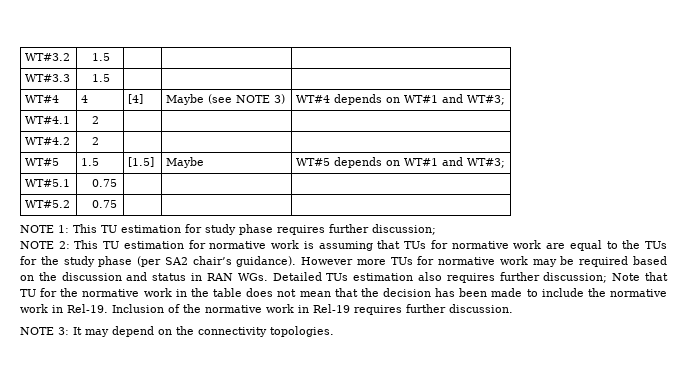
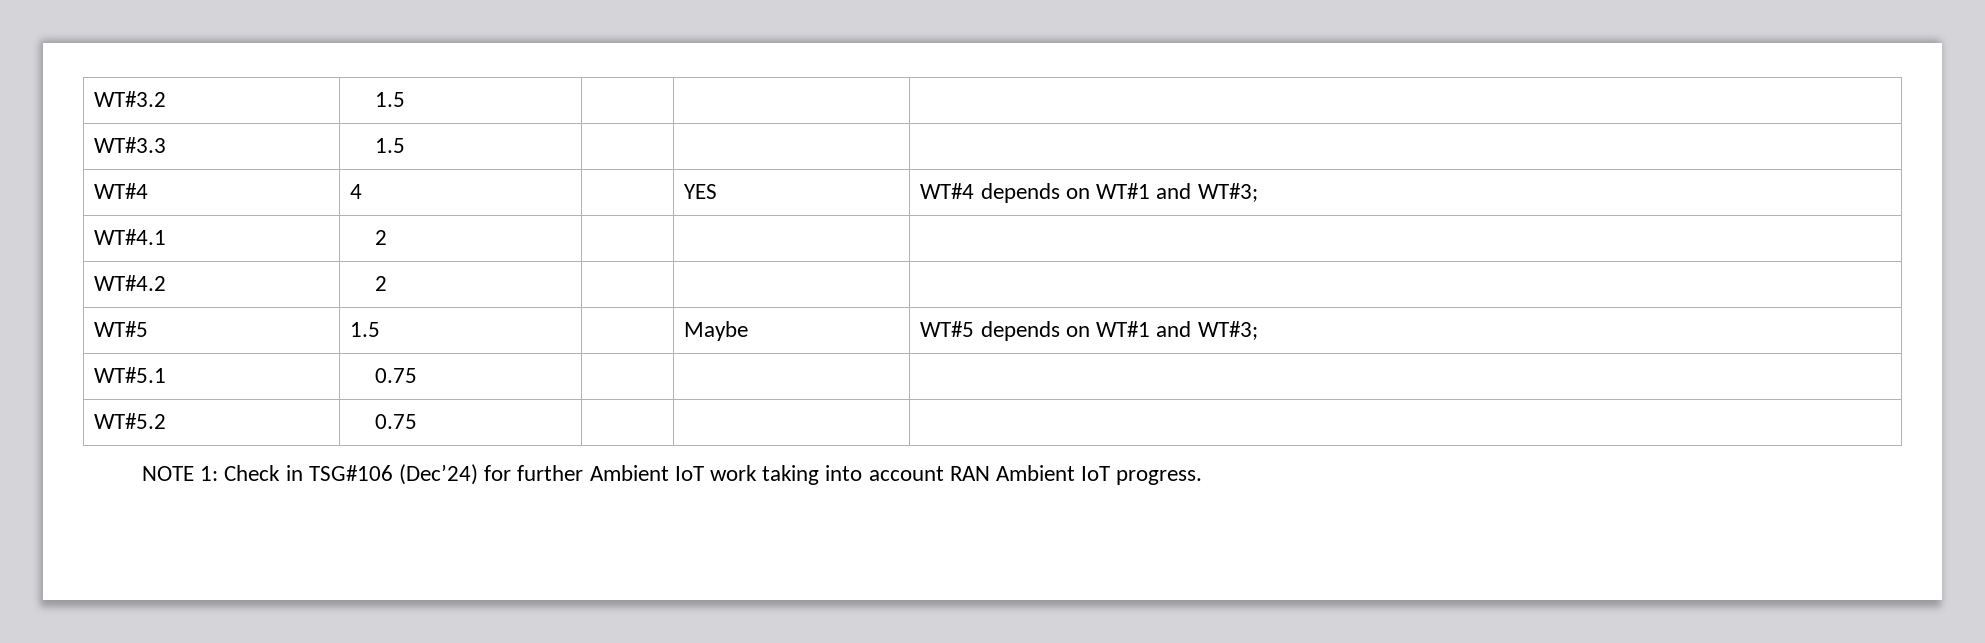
[128,94,144,104] [166,94,286,105] [4] | Maybe (see NOTE 3) -> [684,184,718,199] | YES
[128,157,155,167] [1.5] -> (381, 329) none
[73,224,436,235] [20,240,667,251] [20,256,667,267] [20,272,668,283] [20,288,667,297] [20,304,513,315] [20,326,334,337] This TU estimation for study phase requires further discussion; // NOTE 2: This TU estimation for normative work is assuming that TUs for normative work are equal to the TUs for the study phase (per SA2 chair’s guidance). However more TUs for normative work may be required based on the discussion and status in RAN WGs. Detailed TUs estimation also requires further discussion; Note that TU for the normative work in the table does not mean that the decision has been made to include the normative work in Rel-19. Inclusion of the normative work in Rel-19 requires further discussion. // NOTE 3: It may depend on the connectivity topologies. -> [224,464,1203,485] Check in TSG#106 (Dec’24) for further Ambient IoT work taking into account RAN Ambient IoT progress.

